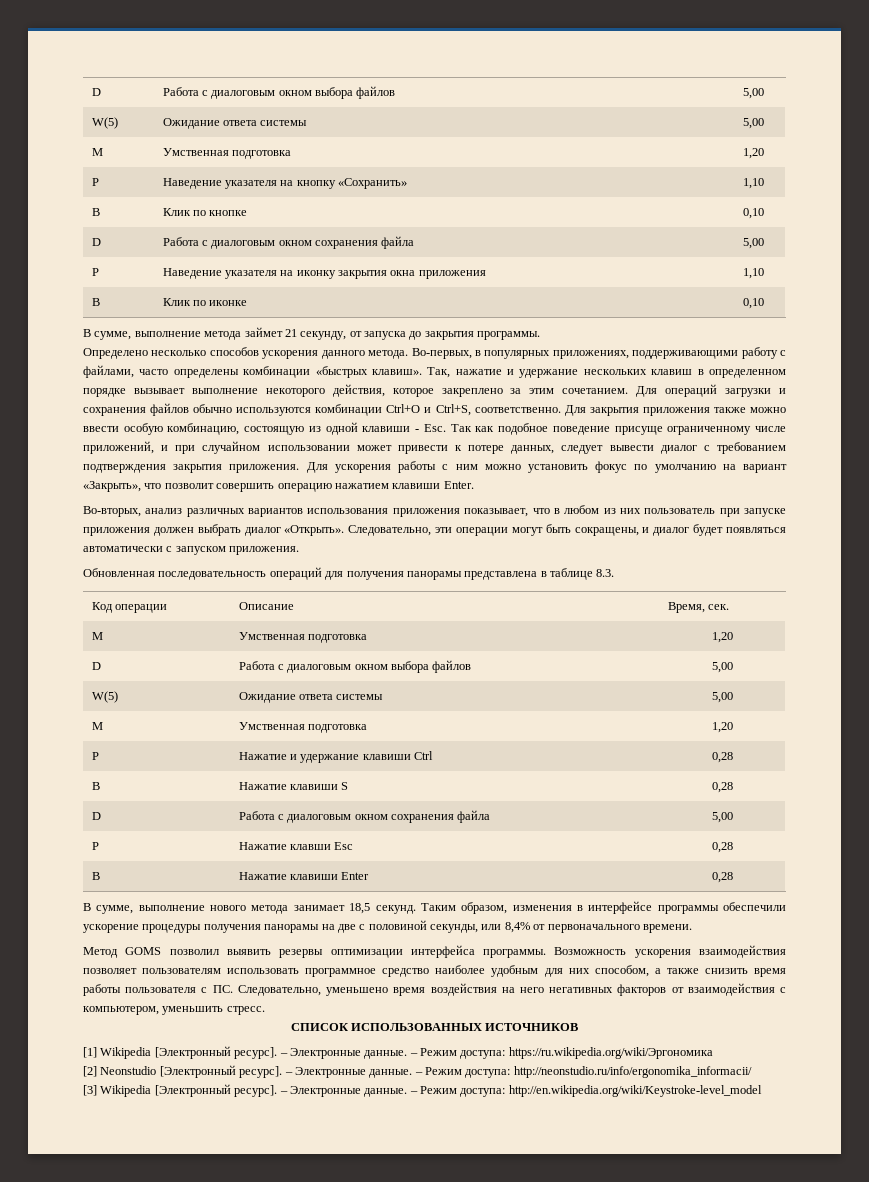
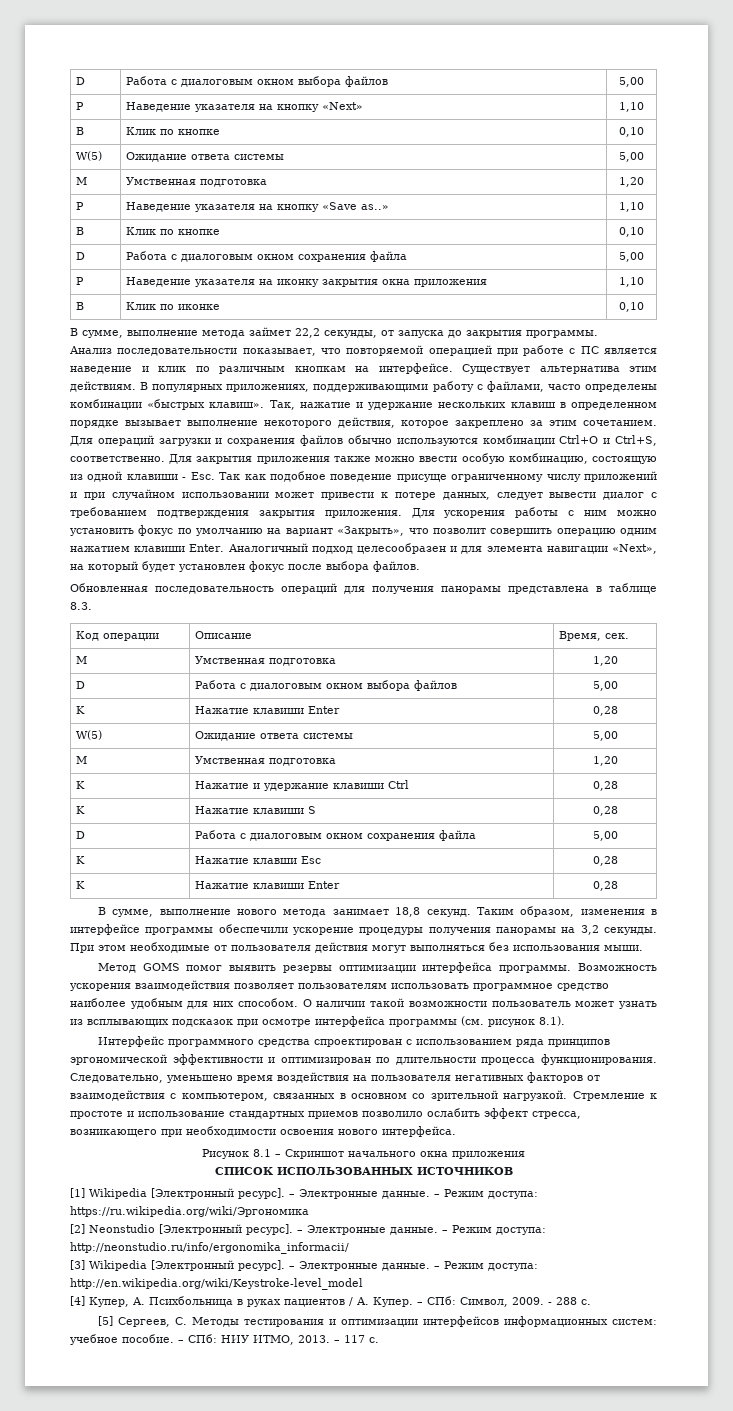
[91,88,101,96] [162,86,396,99] [743,88,764,99] D | Работа с диалоговым окном выбора файлов | 5,00 -> [76,77,86,85] [126,76,389,87] [619,77,644,87] [76,102,85,110] [126,102,364,112] [619,102,644,112] [76,127,85,135] [126,127,221,135] [619,127,644,137] D | Работа с диалоговым окном выбора файлов | 5,00 // Р | Наведение указателя на кнопку «Next» | 1,10 // В | Клик по кнопке | 0,10
[338,178,408,189] «Сохранить» -> [322,202,390,210] «Save as..»
[284,329,347,340] 21 секунду, -> [295,328,377,338] 22,2 секунды,
[83,347,481,359] Определено несколько способов ускорения данного метода. Во-первых, в -> [70,345,657,356] [70,363,657,374] [70,381,149,392] Анализ последовательности показывает, что повторяемой операцией при работе с ПС является наведение и клик по различным кнопкам на интерфейсе. Существует альтернатива этим действиям. В
[755,426,787,432] [83,441,154,454] числе приложений, -> [546,471,657,482] числу приложений
(332, 487) none -> [620,528,658,536] одним
[83,505,786,517] [83,524,786,536] [83,546,300,555] // Во-вторых, анализ различных вариантов использования приложения показывает, что в любом из них пользователь при запуске приложения должен выбрать диалог «Открыть». Следовательно, эти операции могут быть сокращены, и диалог будет появляться автоматически с запуском приложения. -> [228,543,658,554] [70,561,420,572] Аналогичный подход целесообразен и для элемента навигации «Next», на который будет установлен фокус после выбора файлов.
[91,691,118,703] [238,692,384,703] [712,692,733,703] [91,722,103,730] [238,722,367,733] [712,722,733,733] [91,752,99,760] // W(5) | Ожидание ответа системы | 5,00 // М | Умственная подготовка | 1,20 // Р -> [76,706,86,714] [195,706,341,714] [592,706,618,716] [76,730,103,740] [195,731,354,741] [592,731,618,741] [76,756,88,764] [195,756,337,766] [592,756,618,766] [76,781,86,789] // K | Нажатие клавиши Enter | 0,28 // W(5) | Ожидание ответа системы | 5,00 // М | Умственная подготовка | 1,20 // K
[91,782,100,790] В -> [76,806,86,814] K
[91,842,99,850] Р -> [76,856,86,864] K
[91,872,100,880] В -> [76,881,86,889] K
[349,903,371,914] 18,5 -> [395,907,421,917] 18,8
[337,920,692,933] две с половиной секунды, или 8,4% от первоначального времени. -> [580,925,657,935] [70,942,643,953] 3,2 секунды. При этом необходимые от пользователя действия могут выполняться без использования мыши.
[169,949,219,955] позволил -> [186,965,223,971] помог
[594,965,787,977] [83,984,233,996] способом, а также снизить время работы пользователя с ПС. -> [237,998,657,1009] [70,1016,565,1027] [97,1036,610,1047] [70,1054,657,1065] способом. О наличии такой возможности пользователь может узнать из всплывающих подсказок при осмотре интерфейса программы (см. рисунок 8.1). // Интерфейс программного средства спроектирован с использованием ряда принципов эргономической эффективности и оптимизирован по длительности процесса функционирования.
[519,987,544,993] него -> [371,1075,451,1081] пользователя
[162,1006,265,1015] уменьшить стресс. -> [273,1090,657,1101] [70,1108,581,1119] [70,1126,456,1137] [202,1149,525,1159] связанных в основном со зрительной нагрузкой. Стремление к простоте и использование стандартных приемов позволило ослабить эффект стресса, возникающего при необходимости освоения нового интерфейса. // Рисунок 8.1 – Скриншот начального окна приложения
(762, 1091) none -> [70,1296,591,1307] [97,1316,657,1327] [70,1334,379,1345] // [4] Купер, А. Психбольница в руках пациентов / А. Купер. – СПб: Символ, 2009. - 288 с. // [5] Сергеев, С. Методы тестирования и оптимизации интерфейсов информационных систем: учебное пособие. – СПб: НИУ ИТМО, 2013. – 117 с.

